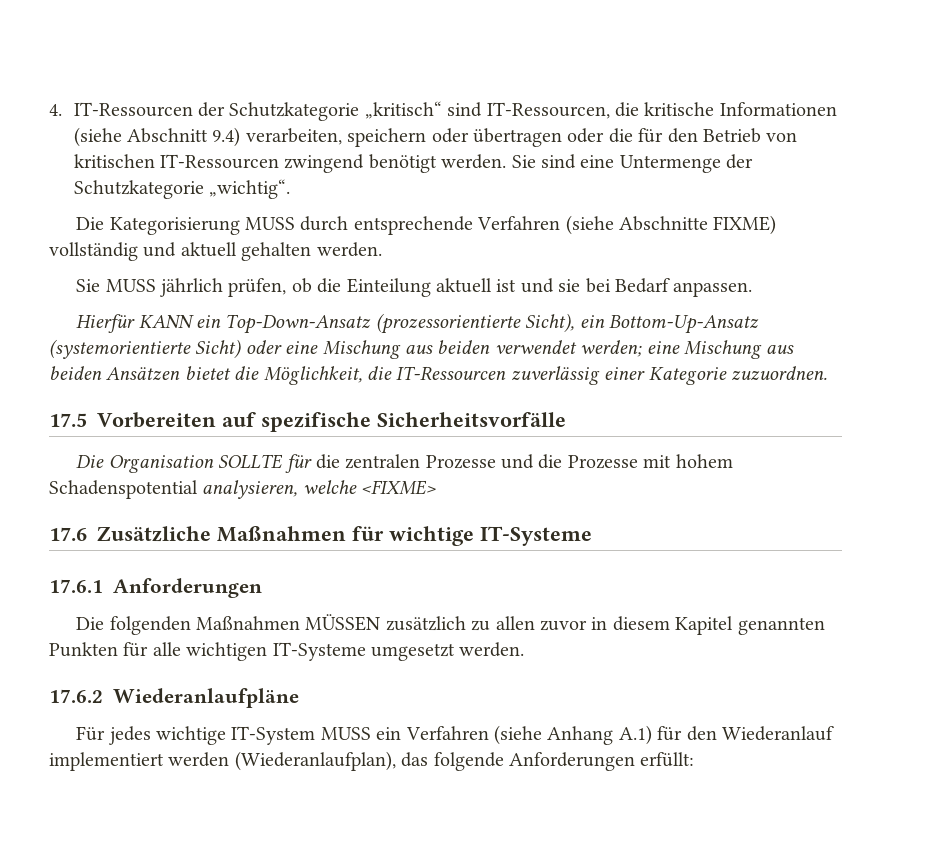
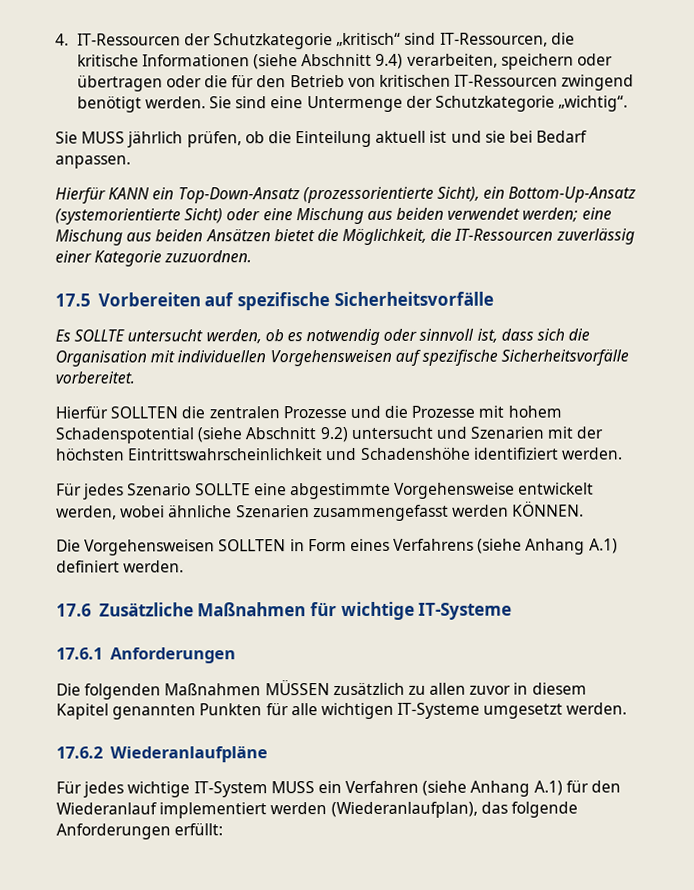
[76,215,777,235] [49,242,382,261] // Die Kategorisierung MUSS durch entsprechende Verfahren (siehe Abschnitte FIXME) vollständig und aktuell gehalten werden. -> (629, 103) none
[76,454,313,473] Die Organisation SOLLTE für -> [55,328,591,346] [55,349,630,367] [55,371,135,384] [55,406,179,419] Es SOLLTE untersucht werden, ob es notwendig oder sinnvoll ist, dass sich die Organisation mit individuellen Vorgehensweisen auf spezifische Sicherheitsvorfälle vorbereitet. // Hierfür SOLLTEN
[202,480,437,499] analysieren, welche <FIXME> -> [197,426,604,443] [56,447,623,461] [56,482,595,500] [56,501,585,522] [56,538,618,556] [56,560,185,573] (siehe Abschnitt 9.2) untersucht und Szenarien mit der höchsten Eintrittswahrscheinlichkeit und Schadenshöhe identifiziert werden. // Für jedes Szenario SOLLTE eine abgestimmte Vorgehensweise entwickelt werden, wobei ähnliche Szenarien zusammengefasst werden KÖNNEN. // Die Vorgehensweisen SOLLTEN in Form eines Verfahrens (siehe Anhang A.1) definiert werden.

